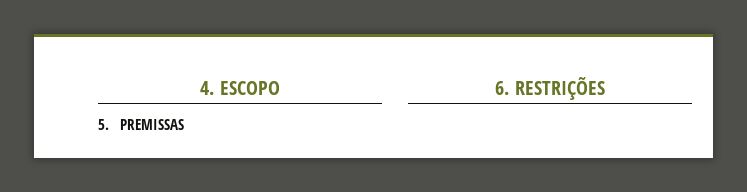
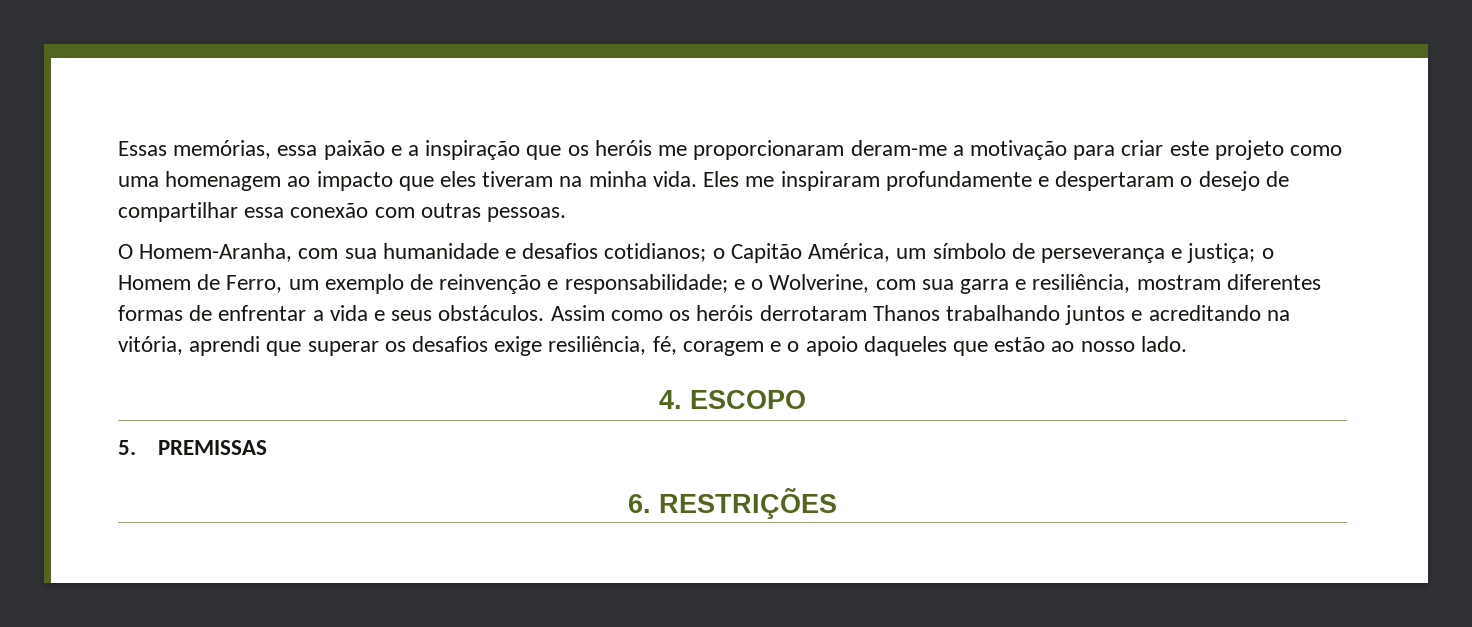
(200, 88) none -> [118,140,1342,160] [118,171,1289,191] [118,202,567,222] [118,243,1274,263] [118,274,1321,294] [118,305,1290,325] [118,336,1187,356] Essas memórias, essa paixão e a inspiração que os heróis me proporcionaram deram-me a motivação para criar este projeto como uma homenagem ao impacto que eles tiveram na minha vida. Eles me inspiraram profundamente e despertaram o desejo de compartilhar essa conexão com outras pessoas. // O Homem-Aranha, com sua humanidade e desafios cotidianos; o Capitão América, um símbolo de perseverança e justiça; o Homem de Ferro, um exemplo de reinvenção e responsabilidade; e o Wolverine, com sua garra e resiliência, mostram diferentes formas de enfrentar a vida e seus obstáculos. Assim como os heróis derrotaram Thanos trabalhando juntos e acreditando na vitória, aprendi que superar os desafios exige resiliência, fé, coragem e o apoio daqueles que estão ao nosso lado. //

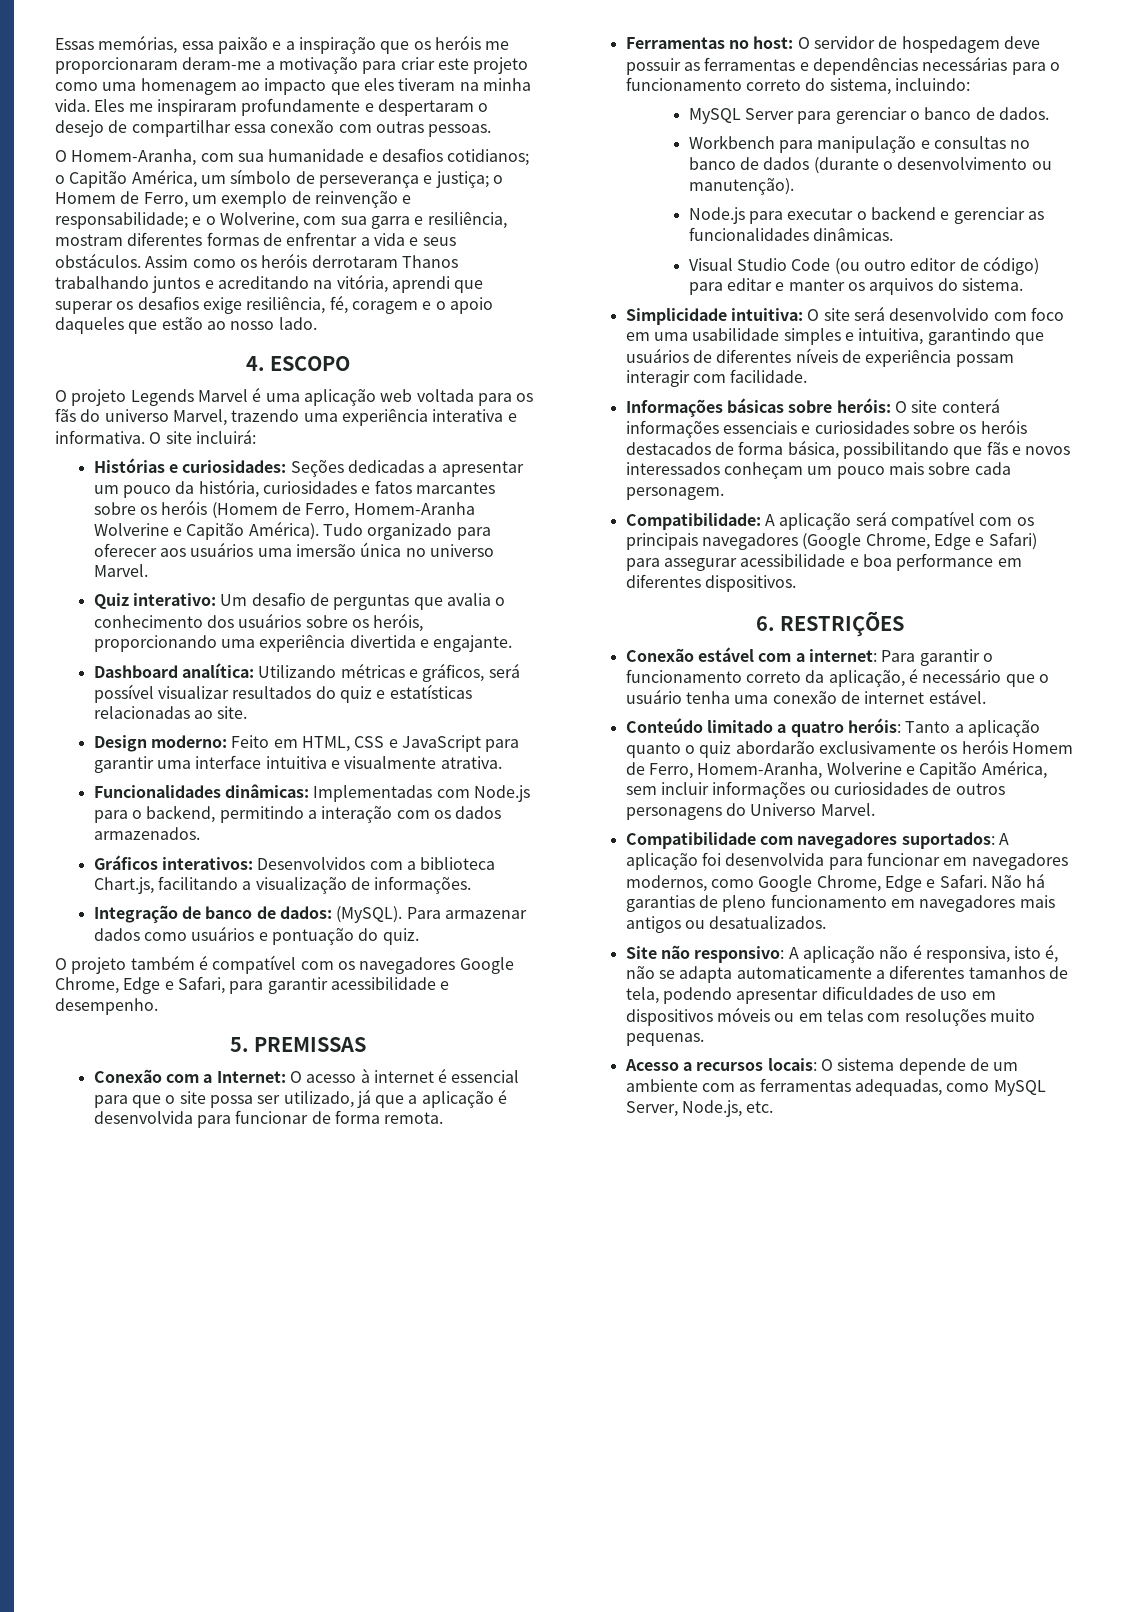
[118,440,267,455] [628,488,837,519] 5. PREMISSAS // 6. RESTRIÇÕES -> [55,387,534,406] [55,408,517,426] [55,429,256,444] [93,458,524,477] [93,479,495,498] [93,500,475,519] [93,521,491,540] [93,542,494,557] [93,564,148,577] [93,592,506,610] [93,613,424,632] [93,634,513,652] [93,663,520,682] [93,684,472,703] [93,706,248,719] [93,735,520,752] [93,755,502,773] [93,784,530,802] [93,805,502,823] [93,827,200,840] [93,855,496,870] [93,876,472,894] [93,905,527,923] [93,926,419,945] [55,955,514,974] [55,976,450,994] [55,998,158,1015] [229,1037,367,1052] [93,1068,520,1083] [93,1089,508,1108] [93,1110,444,1128] [625,36,1040,53] [625,56,1060,75] [625,77,970,95] [688,107,1049,124] [688,135,1031,153] [688,157,1052,174] [688,178,794,195] [688,206,1044,224] [688,227,893,241] [688,256,1039,275] [688,278,1023,295] [625,306,1064,325] [625,328,1044,345] [625,348,1014,367] [625,369,808,387] [625,398,1000,417] [625,419,1027,438] [625,440,1071,459] [625,462,1011,479] [625,487,724,500] [625,511,1034,530] [625,532,1037,550] [625,553,1022,571] [625,574,796,592] [755,611,905,637] [625,647,993,666] [625,668,1049,687] [625,689,986,704] [625,718,1040,737] [625,739,1073,758] [625,760,1047,779] [625,781,1005,799] [625,803,875,820] [625,832,1009,849] [625,852,1068,870] [625,873,1046,892] [625,894,1055,912] [625,916,827,933] [625,944,1059,963] [625,965,1068,983] [625,986,996,1004] [625,1007,1035,1026] [625,1033,704,1046] [624,1058,1019,1075] [625,1078,1046,1096] [625,1100,774,1117] O projeto Legends Marvel é uma aplicação web voltada para os fãs do universo Marvel, trazendo uma experiência interativa e informativa. O site incluirá: // Histórias e curiosidades: Seções dedicadas a apresentar um pouco da história, curiosidades e fatos marcantes sobre os heróis (Homem de Ferro, Homem-Aranha Wolverine e Capitão América). Tudo organizado para oferecer aos usuários uma imersão única no universo Marvel. // Quiz interativo: Um desafio de perguntas que avalia o conhecimento dos usuários sobre os heróis, proporcionando uma experiência divertida e engajante. // Dashboard analítica: Utilizando métricas e gráficos, será possível visualizar resultados do quiz e estatísticas relacionadas ao site. // Design moderno: Feito em HTML, CSS e JavaScript para garantir uma interface intuitiva e visualmente atrativa. // Funcionalidades dinâmicas: Implementadas com Node.js para o backend, permitindo a interação com os dados armazenados. // Gráficos interativos: Desenvolvidos com a biblioteca Chart.js, facilitando a visualização de informações. // Integração de banco de dados: (MySQL). Para armazenar dados como usuários e pontuação do quiz. // O projeto também é compatível com os navegadores Google Chrome, Edge e Safari, para garantir acessibilidade e desempenho. // 5. PREMISSAS // Conexão com a Internet: O acesso à internet é essencial para que o site possa ser utilizado, já que a aplicação é desenvolvida para funcionar de forma remota. // Ferramentas no host: O servidor de hospedagem deve possuir as ferramentas e dependências necessárias para o funcionamento correto do sistema, incluindo: // MySQL Server para gerenciar o banco de dados. // Workbench para manipulação e consultas no banco de dados (durante o desenvolvimento ou manutenção). // Node.js para executar o backend e gerenciar as funcionalidades dinâmicas. // Visual Studio Code (ou outro editor de código) para editar e manter os arquivos do sistema. // Simplicidade intuitiva: O site será desenvolvido com foco em uma usabilidade simples e intuitiva, garantindo que usuários de diferentes níveis de experiência possam interagir com facilidade. // Informações básicas sobre heróis: O site conterá informações essenciais e curiosidades sobre os heróis destacados de forma básica, possibilitando que fãs e novos interessados conheçam um pouco mais sobre cada personagem. // Compatibilidade: A aplicação será compatível com os principais navegadores (Google Chrome, Edge e Safari) para assegurar acessibilidade e boa performance em diferentes dispositivos. // 6. RESTRIÇÕES // Conexão estável com a internet: Para garantir o funcionamento correto da aplicação, é necessário que o usuário tenha uma conexão de internet estável. // Conteúdo limitado a quatro heróis: Tanto a aplicação quanto o quiz abordarão exclusivamente os heróis Homem de Ferro, Homem-Aranha, Wolverine e Capitão América, sem incluir informações ou curiosidades de outros personagens do Universo Marvel. // Compatibilidade com navegadores suportados: A aplicação foi desenvolvida para funcionar em navegadores modernos, como Google Chrome, Edge e Safari. Não há garantias de pleno funcionamento em navegadores mais antigos ou desatualizados. // Site não responsivo: A aplicação não é responsiva, isto é, não se adapta automaticamente a diferentes tamanhos de tela, podendo apresentar dificuldades de uso em dispositivos móveis ou em telas com resoluções muito pequenas. // Acesso a recursos locais: O sistema depende de um ambiente com as ferramentas adequadas, como MySQL Server, Node.js, etc.

